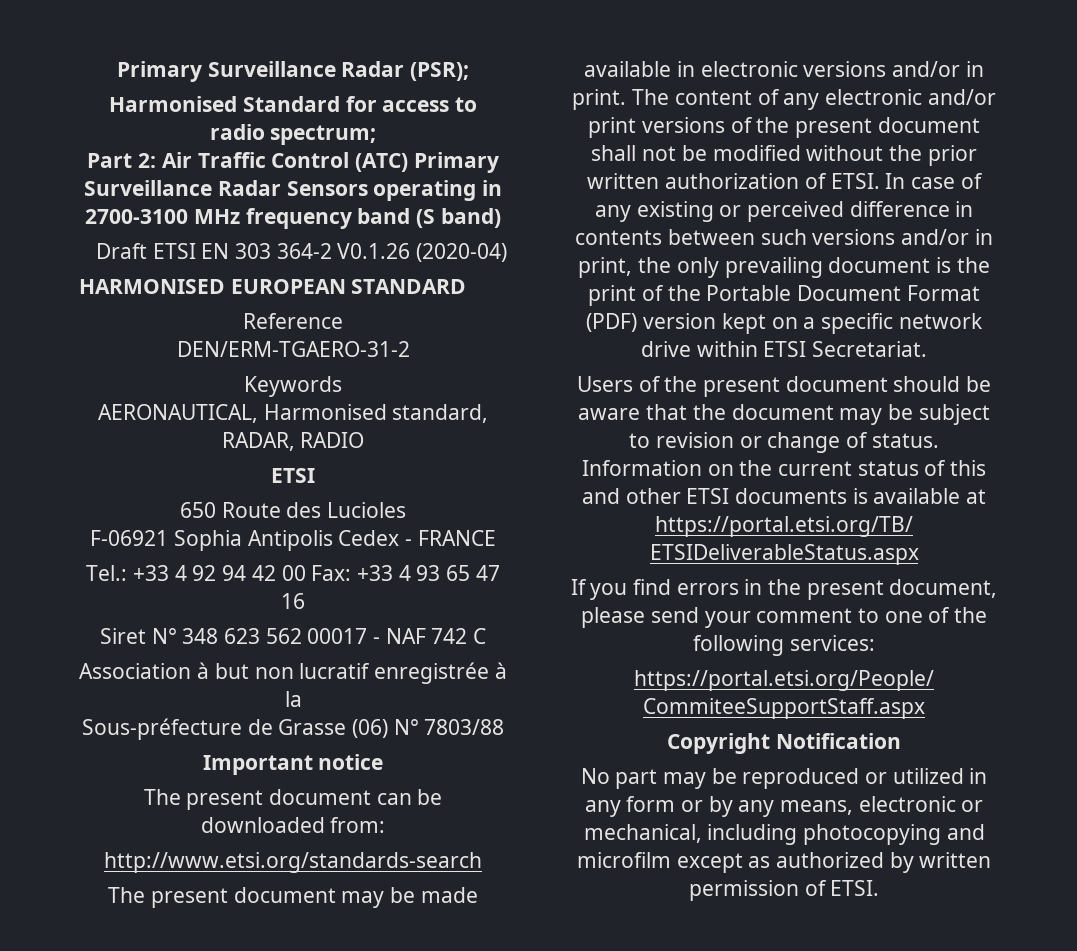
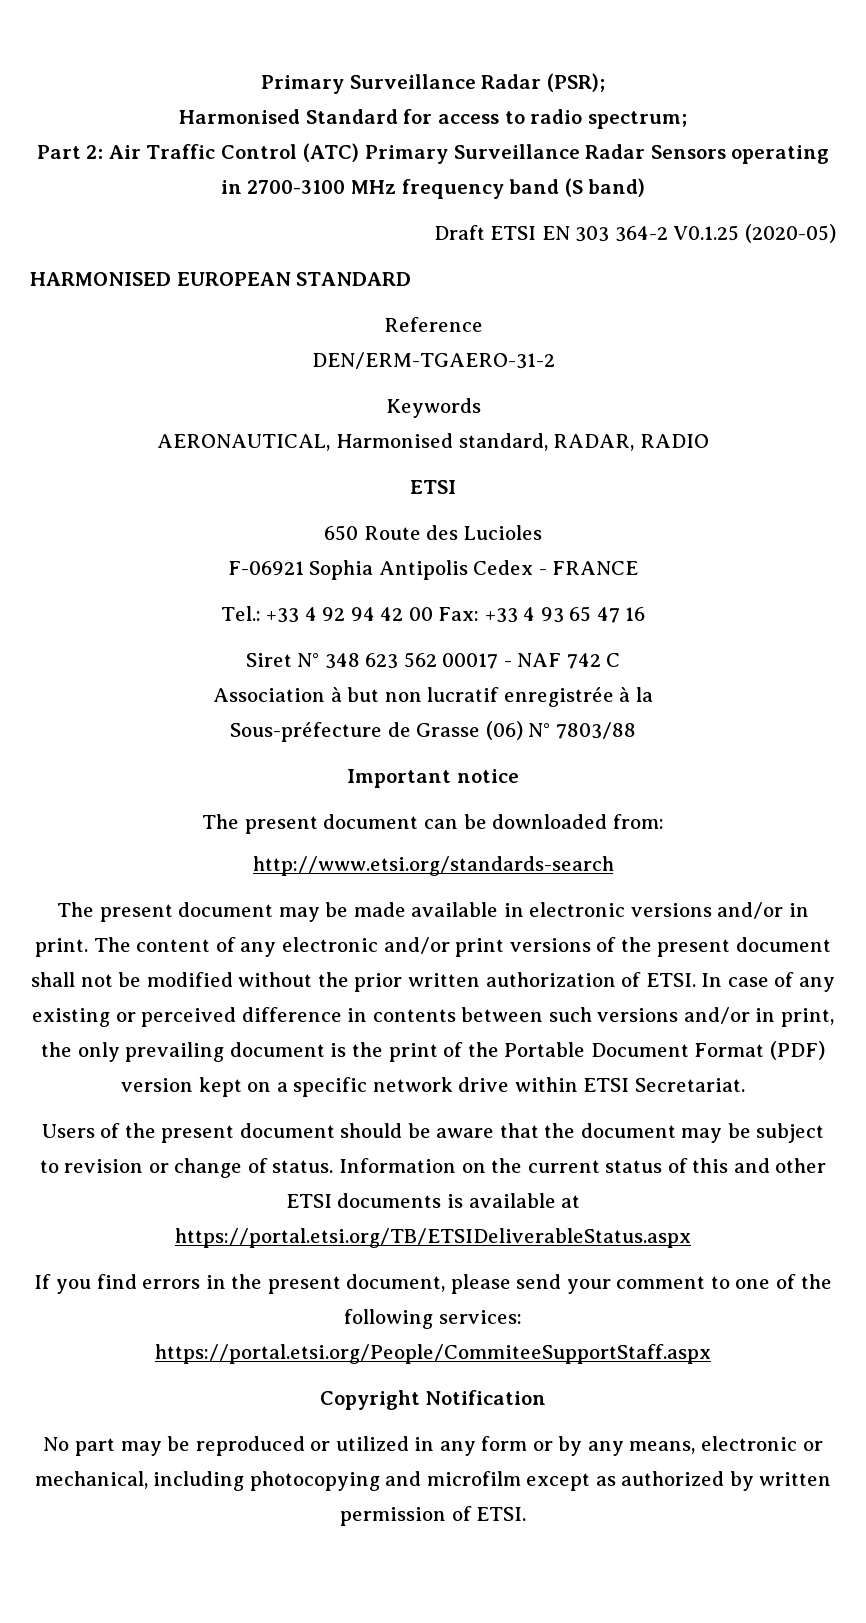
[337,243,507,262] V0.1.26 (2020-04) -> [673,224,836,243] V0.1.25 (2020-05)

